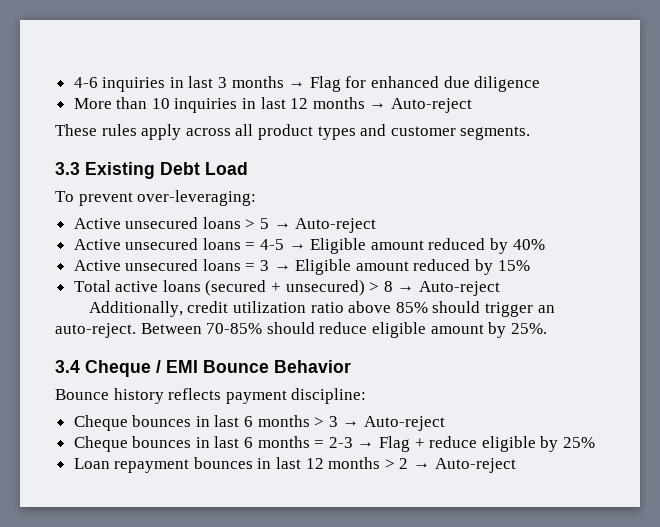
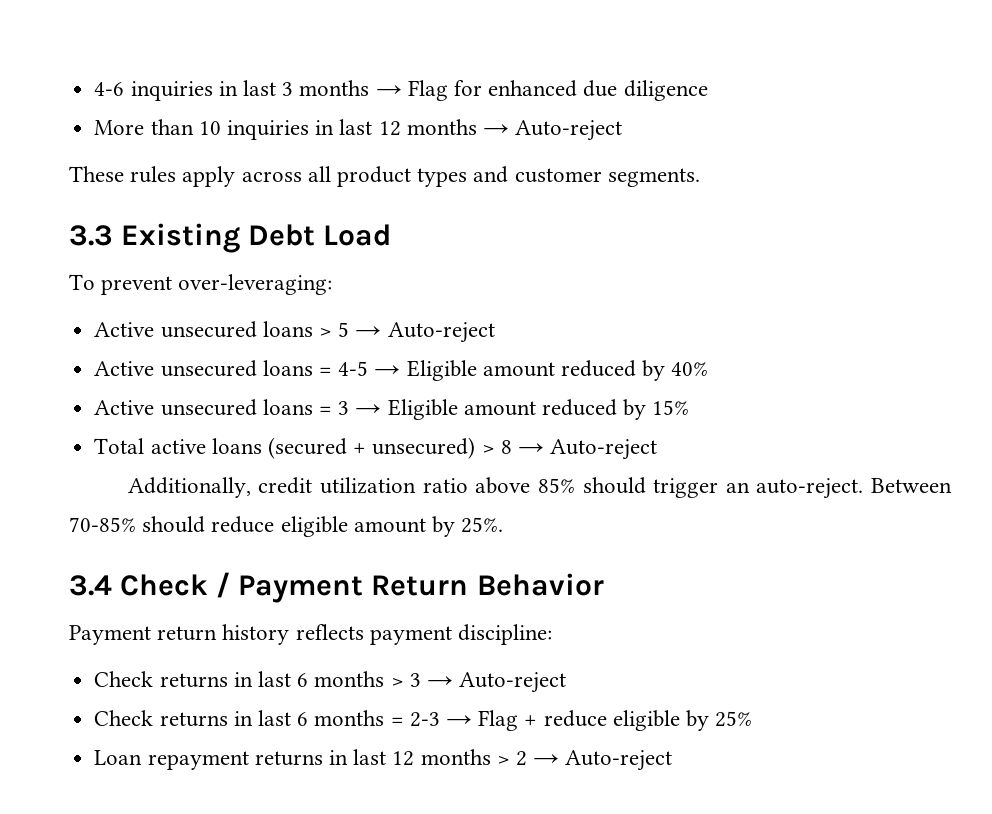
[85,360,269,377] Cheque / EMI Bounce -> [120,572,469,603] Check / Payment Return
[55,389,109,400] Bounce -> [69,625,218,645] Payment return
[73,415,192,431] Cheque bounces -> [94,671,228,688] Check returns
[73,436,192,452] Cheque bounces -> [94,710,228,727] Check returns
[193,457,253,469] bounces -> [254,751,323,766] returns

